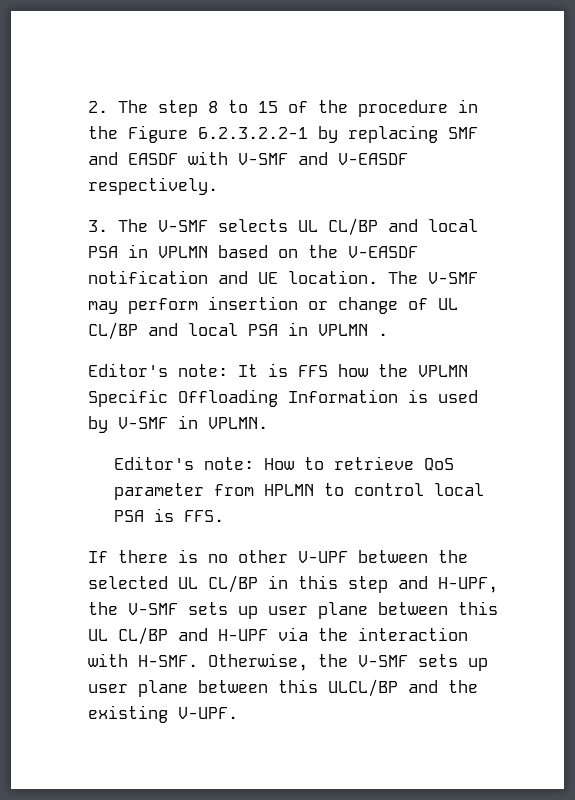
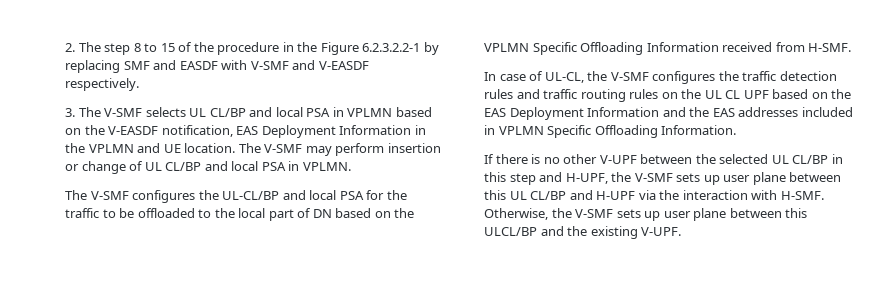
[88,270,209,284] notification -> [161,125,426,138] [65,143,134,153] notification, EAS Deployment Information in the VPLMN
[318,324,389,336] [88,363,369,377] VPLMN . // Editor's note: It is FFS how -> [302,162,351,171] [65,190,407,203] [65,208,391,221] VPLMN. // The V-SMF configures the UL-CL/BP and local PSA for the traffic to be offloaded to the local part of DN based on
[408,389,479,403] [88,415,269,433] [114,456,455,471] [114,483,485,500] [114,508,225,522] is used by V-SMF in VPLMN. // Editor's note: How to retrieve QoS parameter from HPLMN to control local PSA is FFS. -> [722,42,852,52] [484,71,837,84] [484,89,852,102] [484,107,853,120] [484,125,737,138] received from H-SMF. // In case of UL-CL, the V-SMF configures the traffic detection rules and traffic routing rules on the UL CL UPF based on the EAS Deployment Information and the EAS addresses included in VPLMN Specific Offloading Information.

